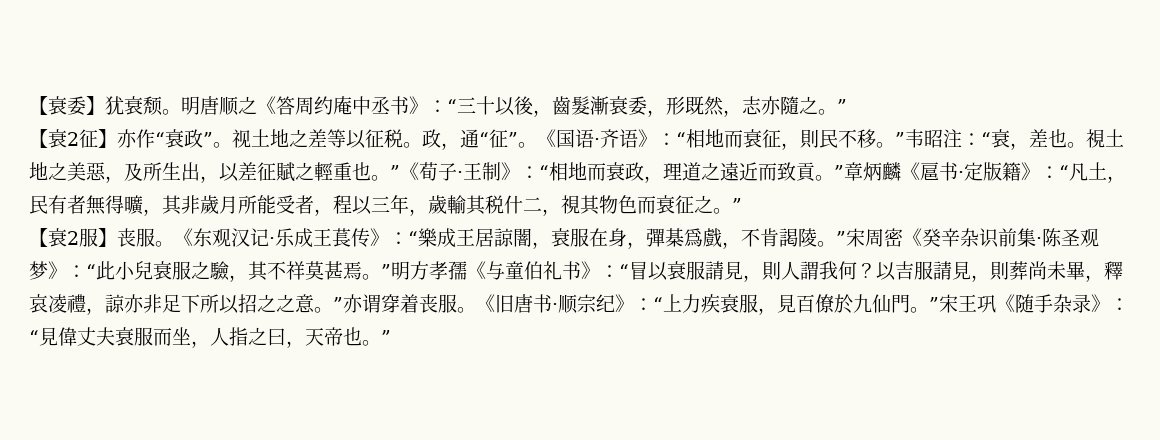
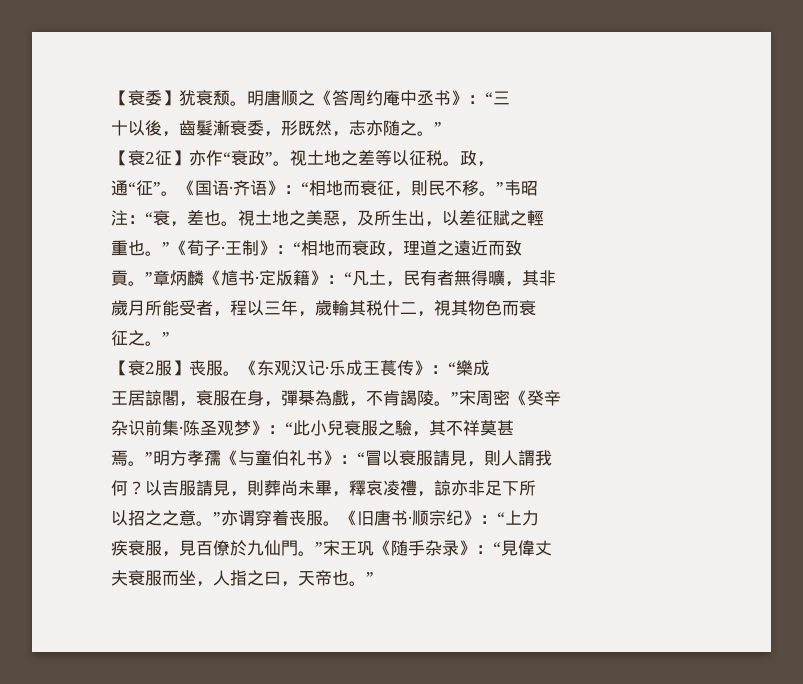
(476, 105) none -> (510, 98) //
[780,96,799,115] 隨 -> [383,120,400,136] 随
(460, 146) none -> (494, 164) //
(943, 138) none -> (538, 188) //
(333, 171) none -> (544, 218) //
(796, 171) none -> (522, 248) //
[920,162,939,181] 扈 -> [221,270,238,286] 訄
(200, 204) none -> (556, 278) //
(675, 204) none -> (536, 308) //
[456,228,532,247] 王居諒闇 -> [111,390,179,406] // 王居諒閣
[684,228,703,247] 爲 -> [315,390,332,406] 為
(960, 237) none -> (561, 398) //
(343, 270) none -> (514, 427) //
(838, 270) none -> (552, 458) //
(219, 303) none -> (536, 488) //
(701, 303) none -> (539, 518) //
(96, 336) none -> (552, 548) //

